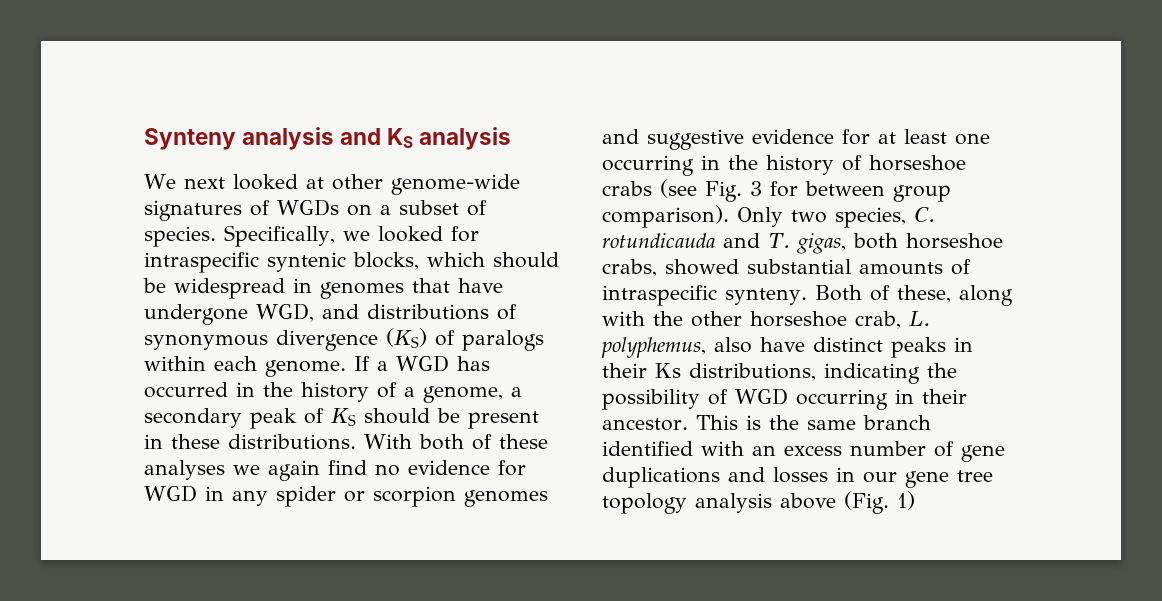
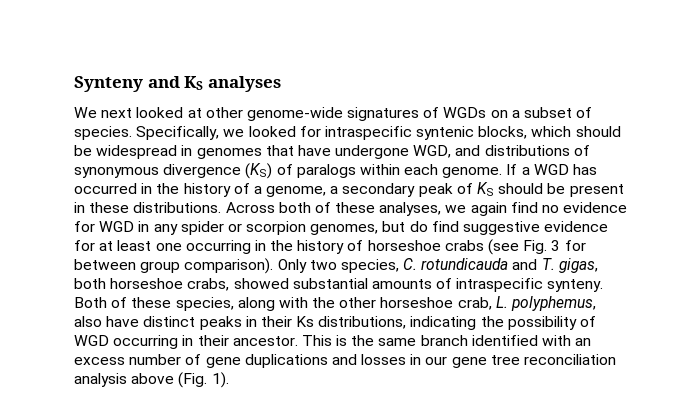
[242,127,335,150] analysis -> (143, 84) none
[419,127,512,150] analysis -> [207,76,281,92] analyses
[364,434,412,449] With -> [225,202,275,213] Across
[144,460,225,480] analyses -> [379,202,442,216] analyses,
[464,490,548,507] [602,129,639,144] genomes and -> [310,221,459,235] genomes, but do find
[896,285,951,303] these, -> [131,297,234,311] these species,
[602,493,687,514] topology -> [524,354,617,365] reconciliation
[897,491,915,510] 1) -> [211,372,229,388] 1).

